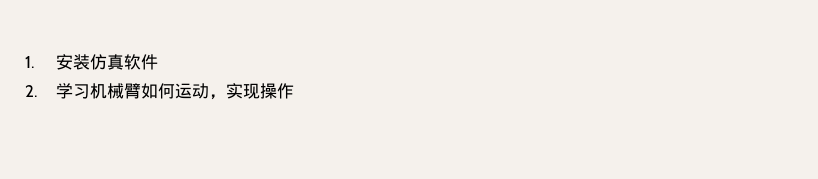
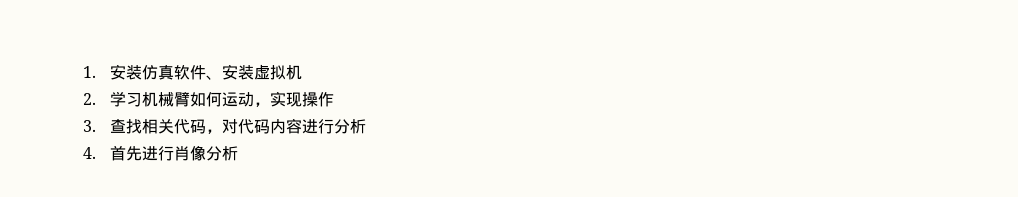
(159, 62) none -> [206,64,303,80] 、安装虚拟机
(295, 91) none -> [83,118,367,134] [83,146,239,161] // 3.查找相关代码，对代码内容进行分析 // 4.首先进行肖像分析

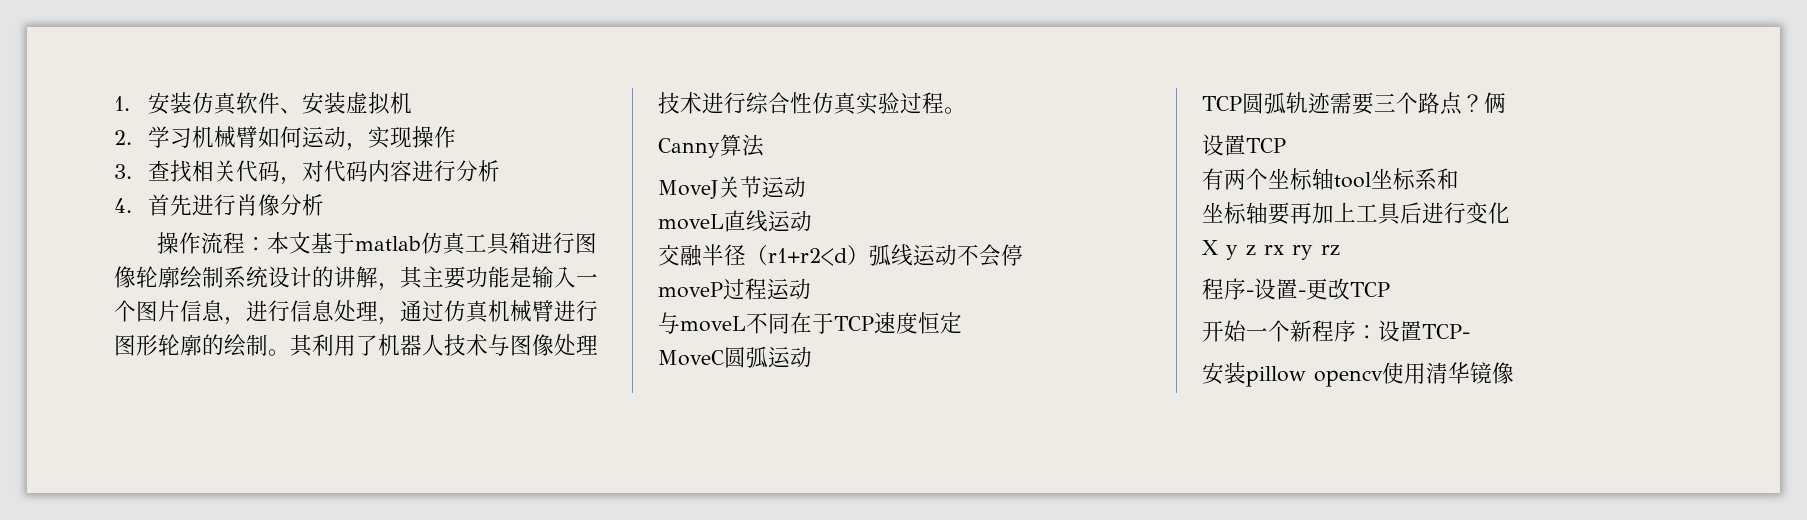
(239, 153) none -> [156,232,597,255] [114,266,598,291] [114,300,598,325] [114,334,598,357] [658,92,966,115] [658,134,764,158] [658,176,806,199] [658,210,812,232] [658,244,1023,267] [658,278,811,300] [658,312,962,334] [658,346,812,368] [1202,92,1506,115] [1202,134,1286,156] [1202,168,1459,190] [1202,202,1510,225] [1202,240,1340,260] [1202,278,1390,300] [1202,320,1470,342] [1202,362,1514,387] // 操作流程：本文基于matlab仿真工具箱进行图像轮廓绘制系统设计的讲解，其主要功能是输入一个图片信息，进行信息处理，通过仿真机械臂进行图形轮廓的绘制。其利用了机器人技术与图像处理技术进行综合性仿真实验过程。 // Canny算法 // MoveJ关节运动 // moveL直线运动 // 交融半径（r1+r2<d）弧线运动不会停 // moveP过程运动 // 与moveL不同在于TCP速度恒定 // MoveC圆弧运动 // TCP圆弧轨迹需要三个路点？俩 // 设置TCP // 有两个坐标轴tool坐标系和 // 坐标轴要再加上工具后进行变化 // X y z rx ry rz // 程序-设置-更改TCP // 开始一个新程序：设置TCP- // 安装pillow opencv使用清华镜像

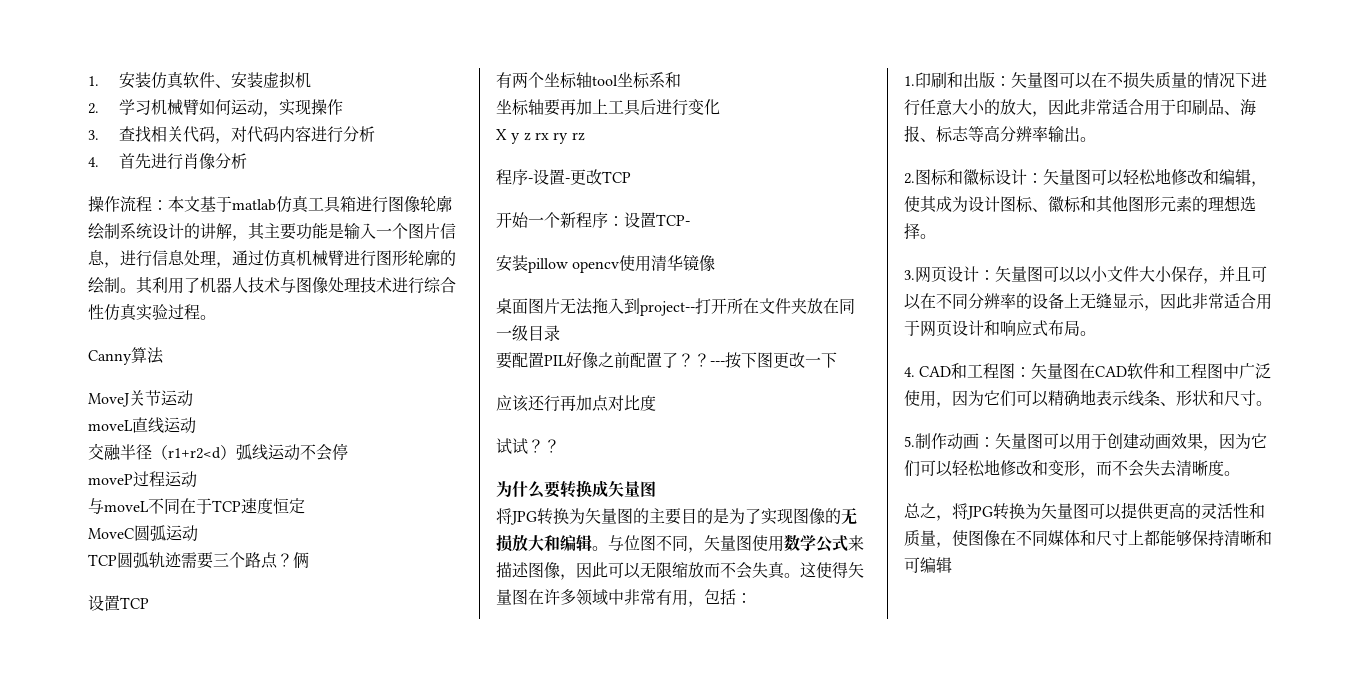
(1514, 373) none -> [496,298,855,316] [496,325,560,341] [496,352,837,369] [496,395,656,412] [496,438,560,454] [496,480,656,498] [496,508,857,525] [496,534,864,553] [496,561,864,580] [496,589,752,607] [904,72,1267,89] [904,99,1256,117] [904,125,1096,143] [904,168,1267,187] [904,195,1256,213] [904,223,936,239] [904,266,1267,284] [904,293,1272,311] [904,320,1096,337] [904,363,1272,379] [904,389,1272,408] [904,433,1267,451] [904,459,1240,478] [904,502,1265,521] [904,530,1272,548] [904,557,952,573] // 桌面图片无法拖入到project--打开所在文件夹放在同一级目录 // 要配置PIL好像之前配置了？？---按下图更改一下 // 应该还行再加点对比度 // 试试？？ // 为什么要转换成矢量图 // 将JPG转换为矢量图的主要目的是为了实现图像的无损放大和编辑。与位图不同，矢量图使用数学公式来描述图像，因此可以无限缩放而不会失真。这使得矢量图在许多领域中非常有用，包括： // 1.印刷和出版：矢量图可以在不损失质量的情况下进行任意大小的放大，因此非常适合用于印刷品、海报、标志等高分辨率输出。 // 2.图标和徽标设计：矢量图可以轻松地修改和编辑，使其成为设计图标、徽标和其他图形元素的理想选择。 // 3.网页设计：矢量图可以以小文件大小保存，并且可以在不同分辨率的设备上无缝显示，因此非常适合用于网页设计和响应式布局。 // 4. CAD和工程图：矢量图在CAD软件和工程图中广泛使用，因为它们可以精确地表示线条、形状和尺寸。 // 5.制作动画：矢量图可以用于创建动画效果，因为它们可以轻松地修改和变形，而不会失去清晰度。 // 总之，将JPG转换为矢量图可以提供更高的灵活性和质量，使图像在不同媒体和尺寸上都能够保持清晰和可编辑

